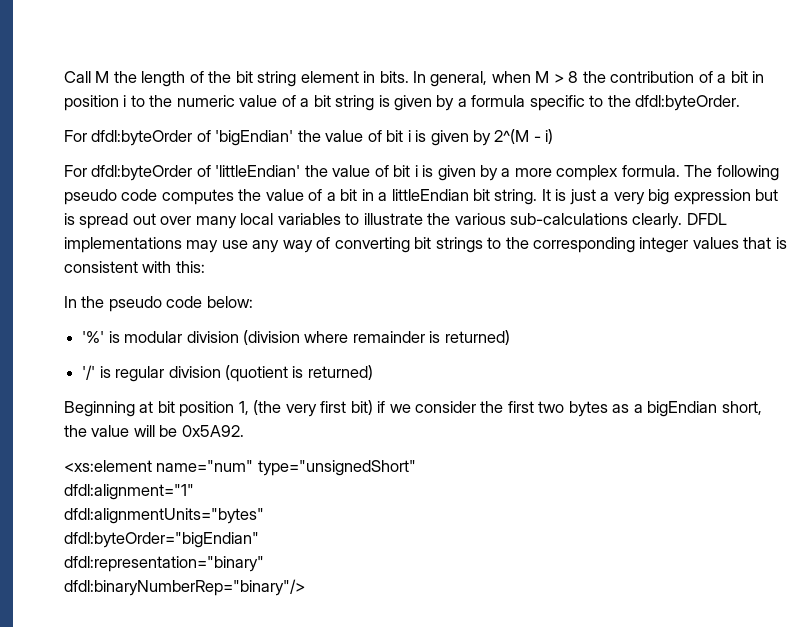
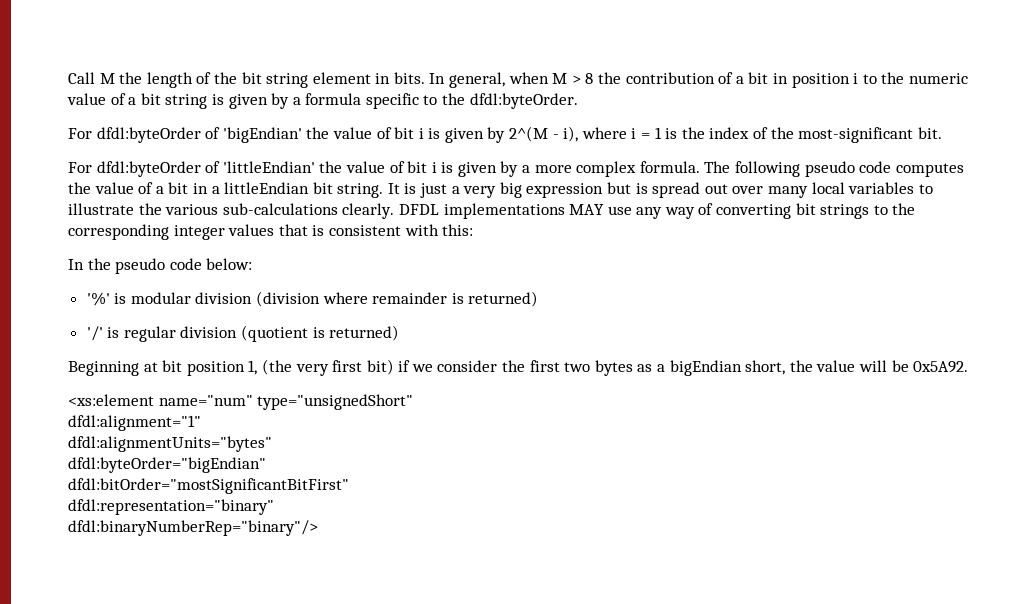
[545,129,554,144] i) -> [563,126,942,143] i), where i = 1 is the index of the most-significant bit.
[186,240,219,253] may -> [569,204,605,215] MAY
(259, 540) none -> [68,478,349,494] // dfdl:bitOrder="mostSignificantBitFirst"

